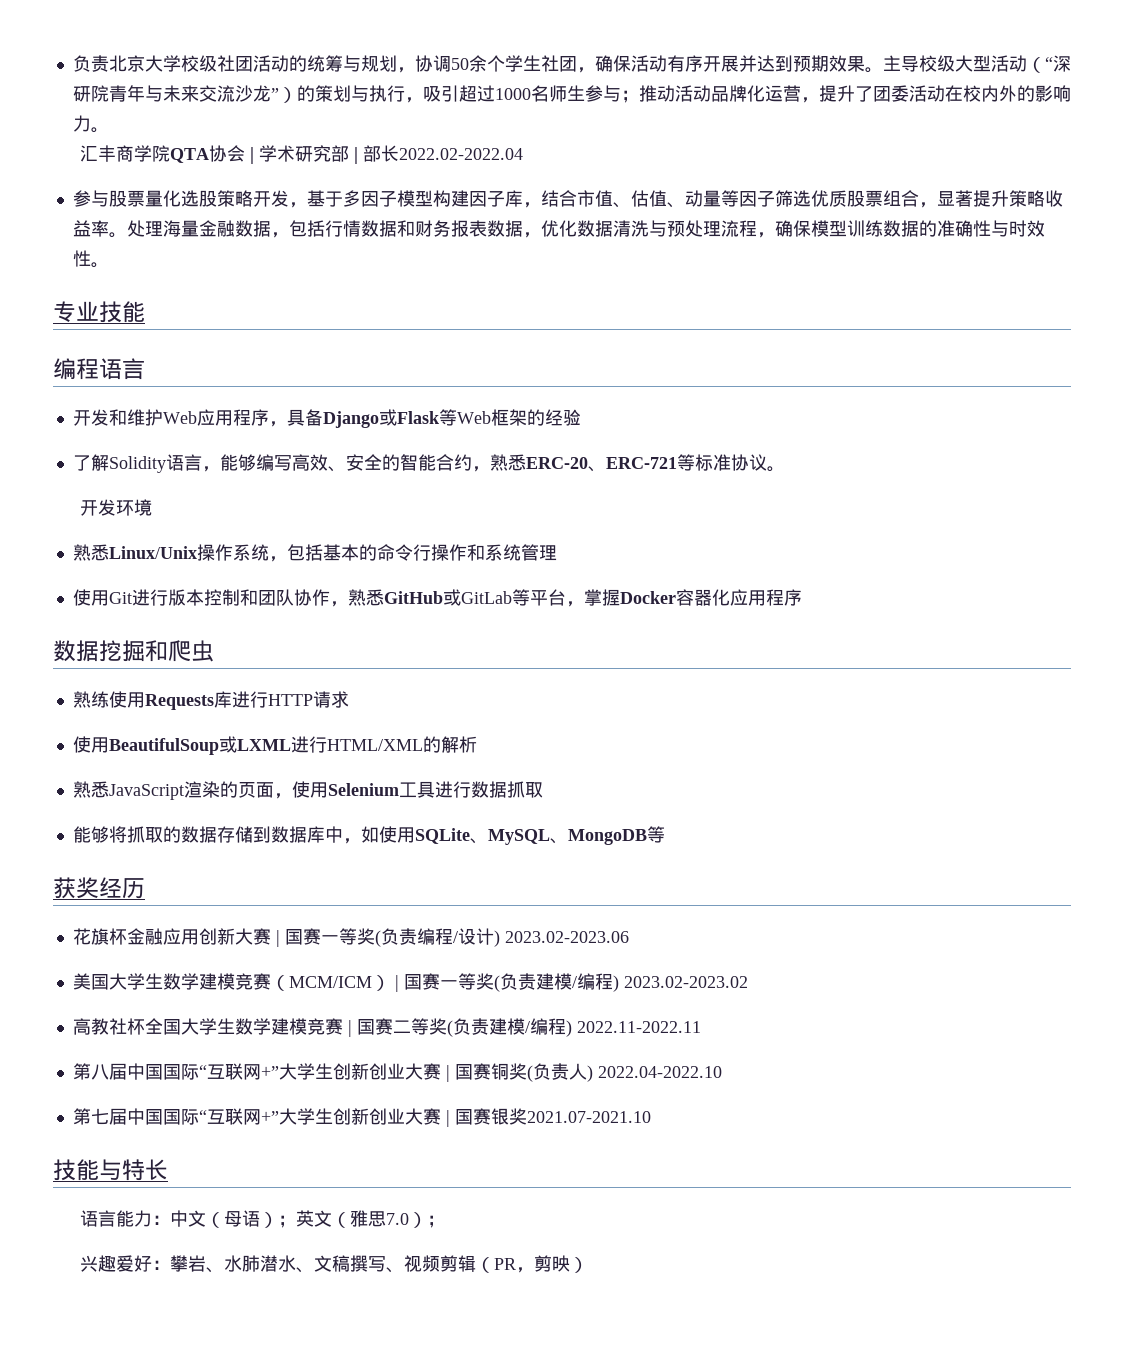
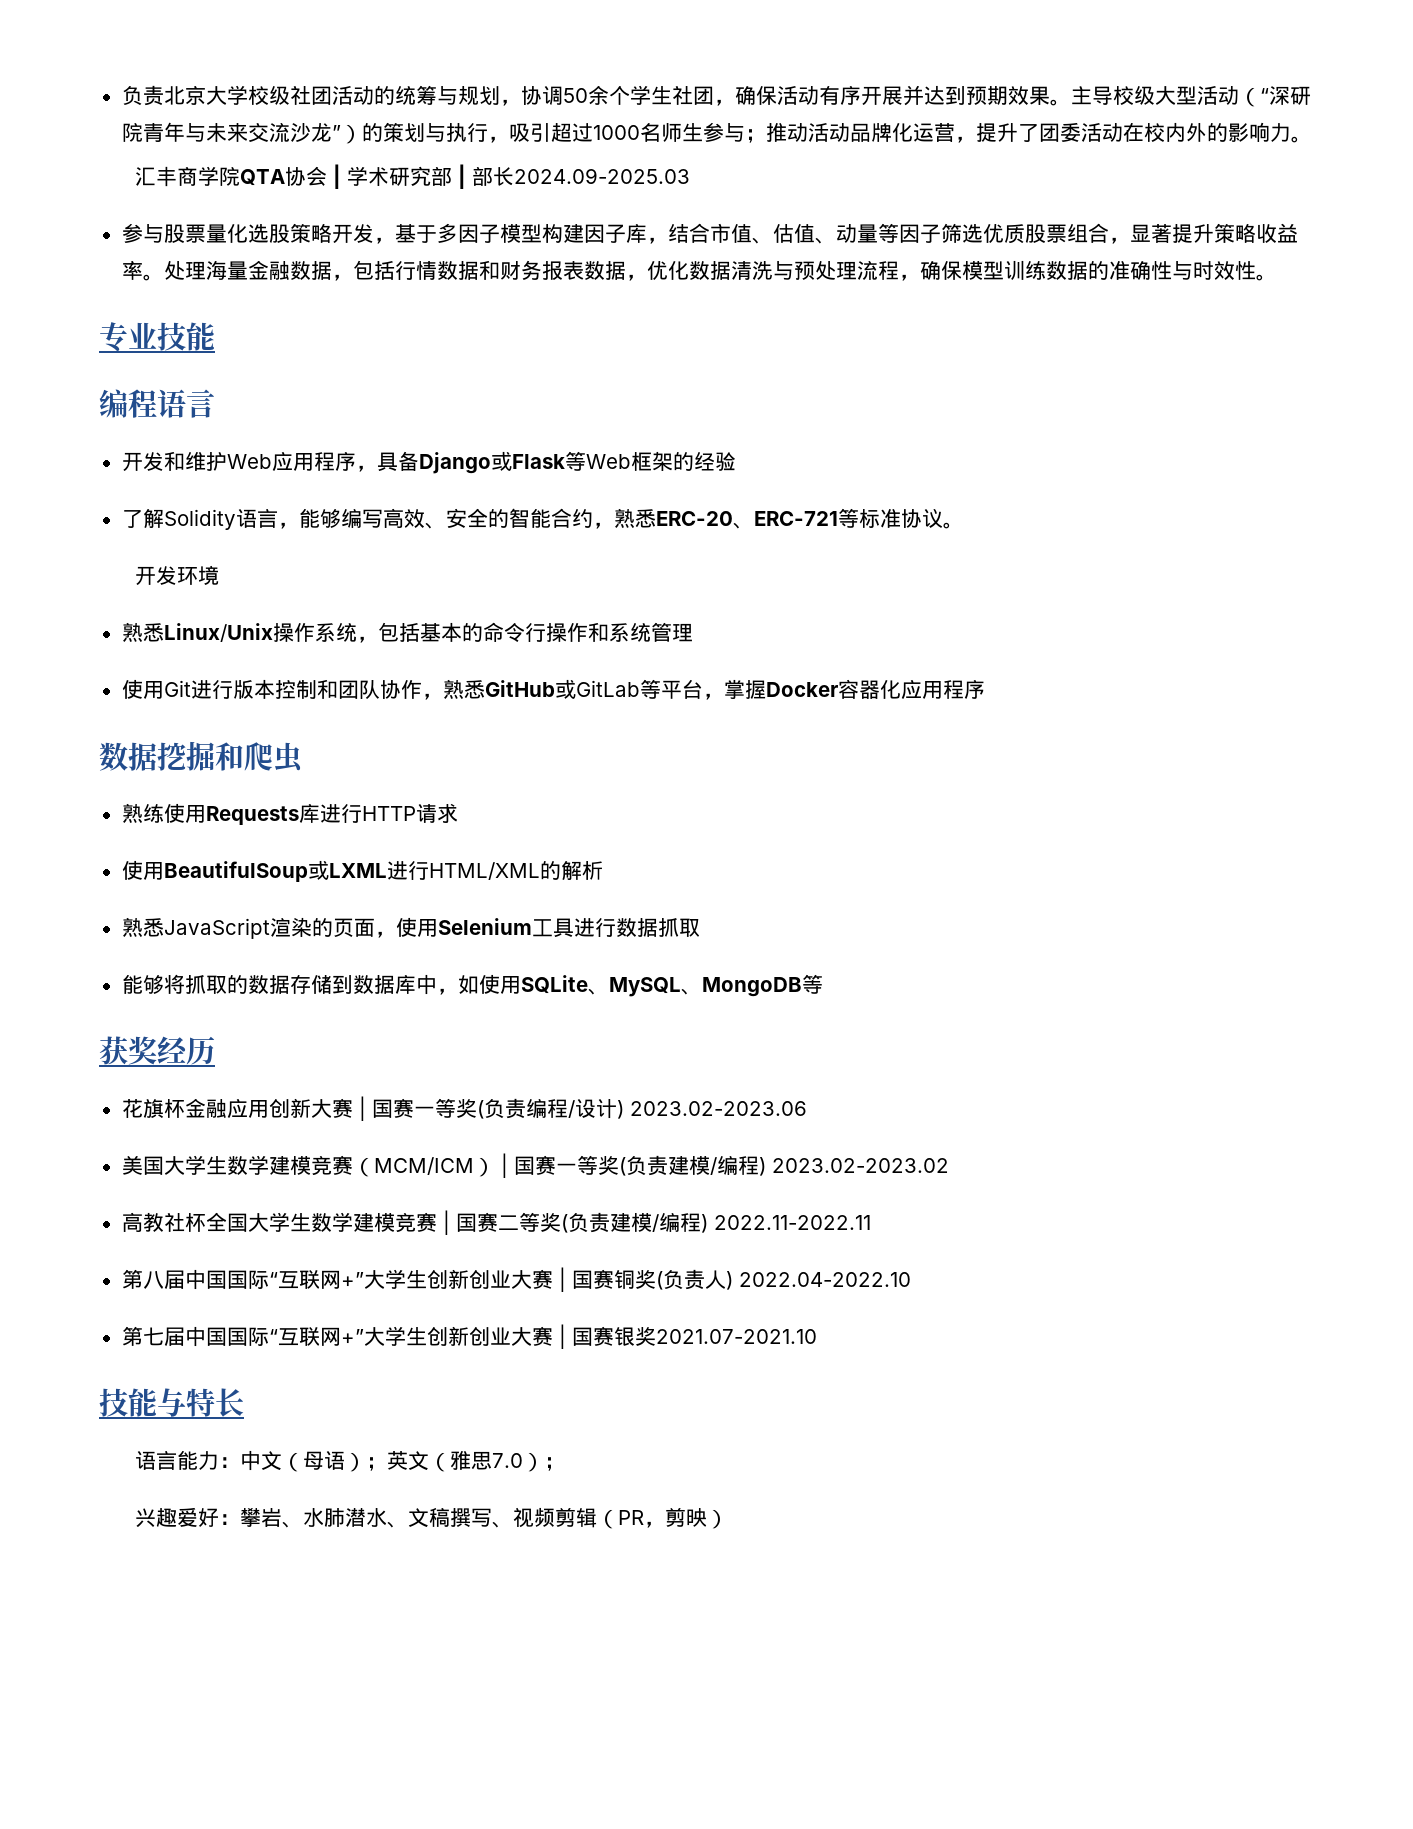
[399,148,524,160] 2022.02-2022.04 -> [514,168,691,184] 2024.09-2025.03

